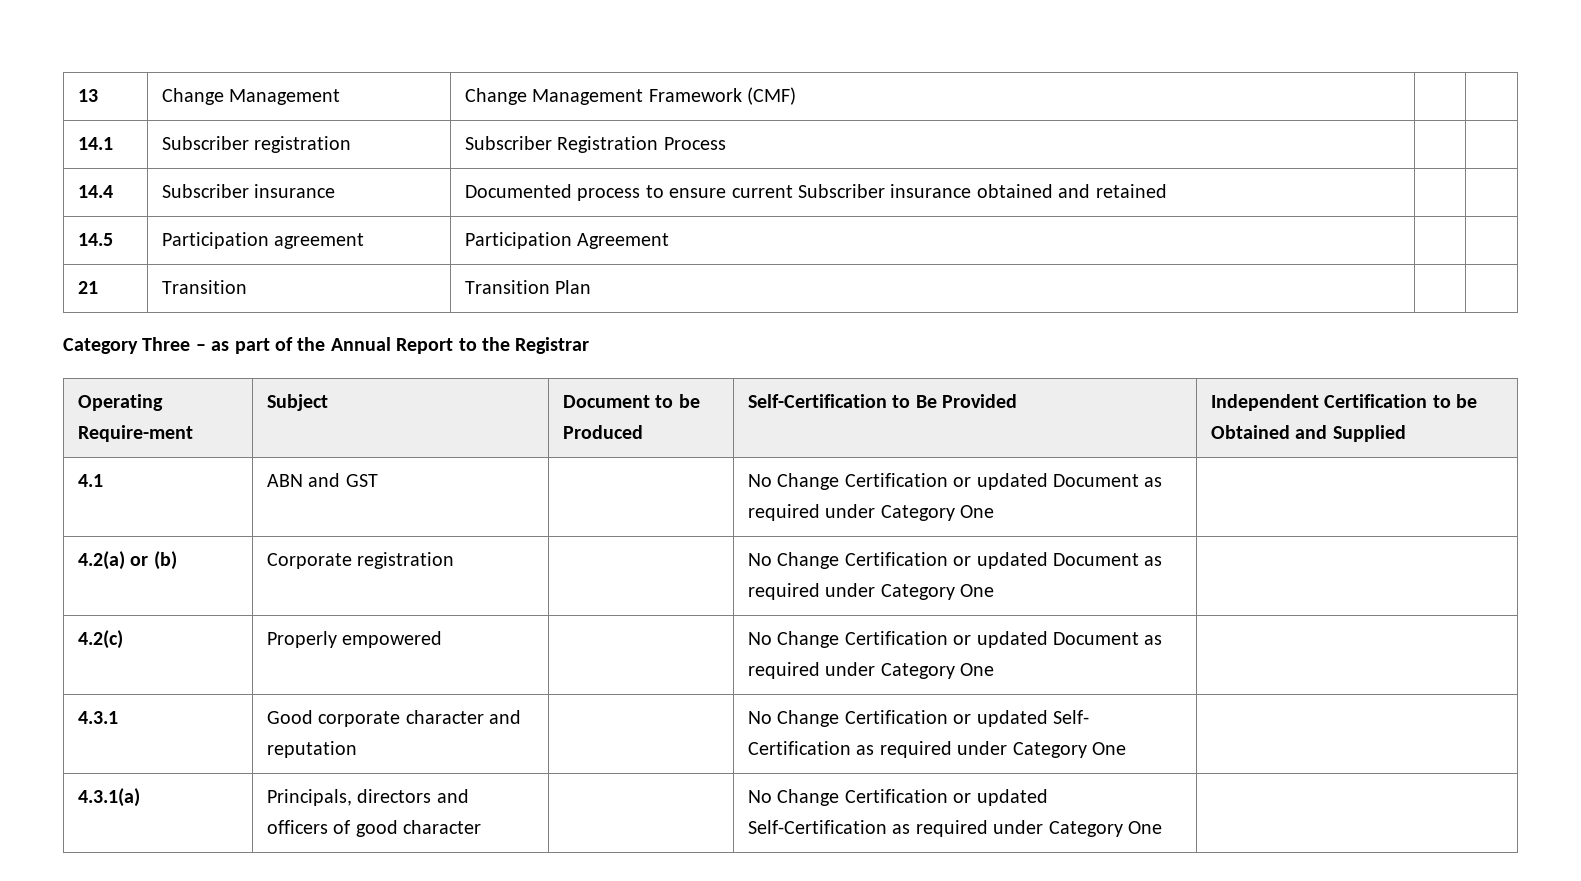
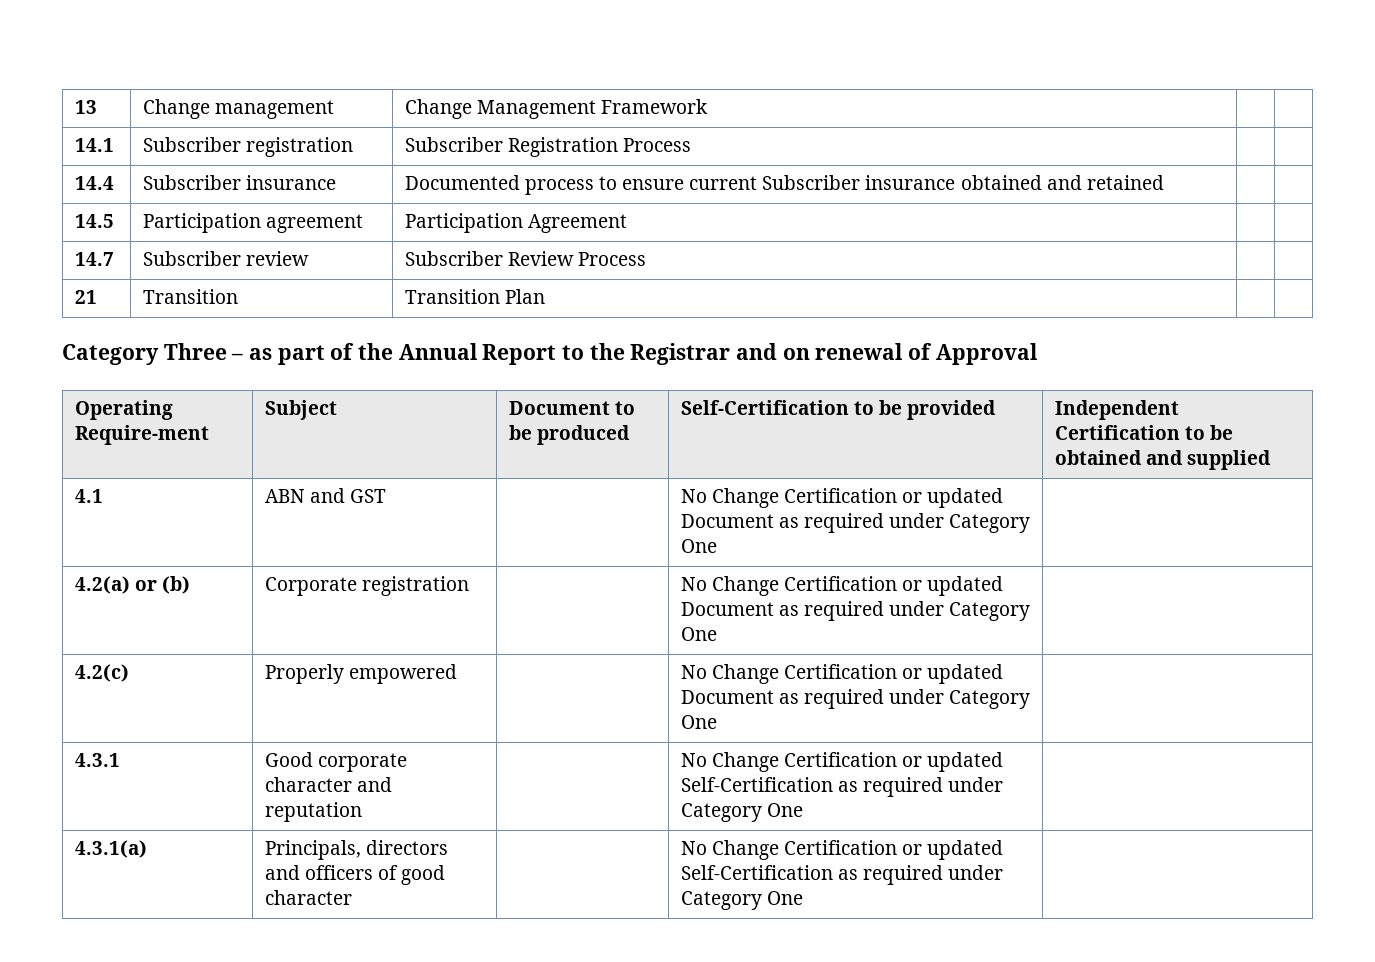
[229,89,341,105] Management -> [214,100,334,119] management
[747,87,797,105] (CMF) -> (708, 106) none
(670, 241) none -> [74,252,114,266] [142,251,309,266] [404,251,646,266] // 14.7 | Subscriber review | Subscriber Review Process | |
(590, 345) none -> [736,343,1038,365] and on renewal of Approval
[562,425,643,439] Produced -> [536,425,630,445] produced
[915,394,1018,408] Be Provided -> [878,400,997,420] be provided
[1210,425,1406,442] Obtained and Supplied -> [1054,450,1271,470] obtained and supplied
[1052,710,1089,724] [747,741,851,755] Self- Certification -> [680,777,833,792] Self-Certification

